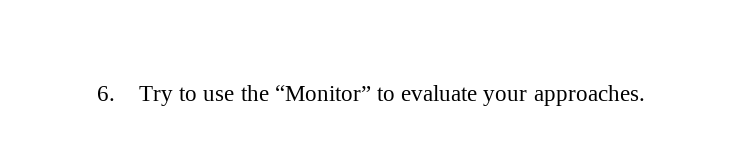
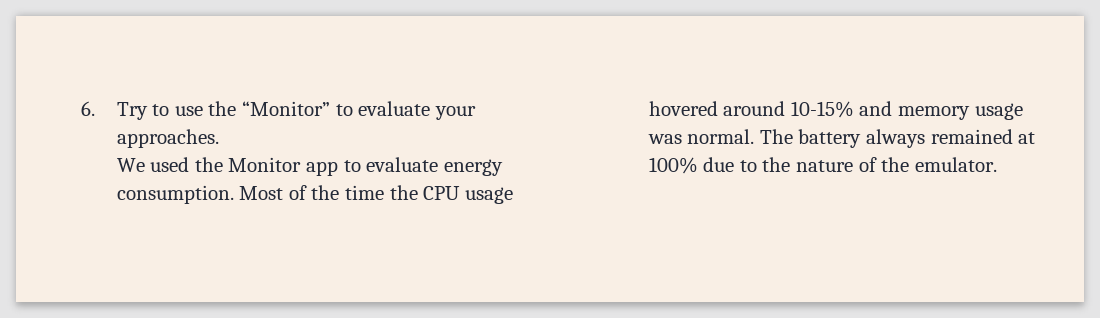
(645, 95) none -> [116,157,503,176] [116,185,513,204] [648,101,1023,120] [647,129,1036,148] [648,157,997,174] // We used the Monitor app to evaluate energy consumption. Most of the time the CPU usage hovered around 10-15% and memory usage was normal. The battery always remained at 100% due to the nature of the emulator.

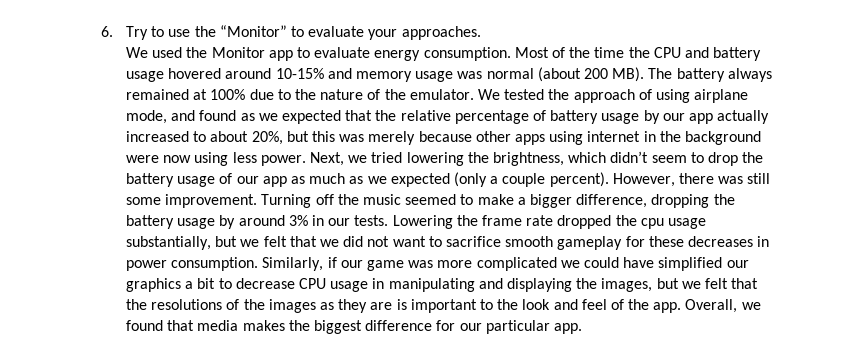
(461, 193) none -> [684,47,762,61] and battery
[687,129,755,144] normal. -> [486,67,645,82] normal (about 200 MB).
(997, 164) none -> [477,89,749,103] [126,110,770,124] [126,131,761,145] [126,151,764,166] [126,172,771,187] [126,194,735,208] [126,215,706,229] [126,236,770,250] [126,257,749,271] [126,278,759,292] [126,299,761,313] [126,320,582,334] We tested the approach of using airplane mode, and found as we expected that the relative percentage of battery usage by our app actually increased to about 20%, but this was merely because other apps using internet in the background were now using less power. Next, we tried lowering the brightness, which didn’t seem to drop the battery usage of our app as much as we expected (only a couple percent). However, there was still some improvement. Turning off the music seemed to make a bigger difference, dropping the battery usage by around 3% in our tests. Lowering the frame rate dropped the cpu usage substantially, but we felt that we did not want to sacrifice smooth gameplay for these decreases in power consumption. Similarly, if our game was more complicated we could have simplified our graphics a bit to decrease CPU usage in manipulating and displaying the images, but we felt that the resolutions of the images as they are is important to the look and feel of the app. Overall, we found that media makes the biggest difference for our particular app.

